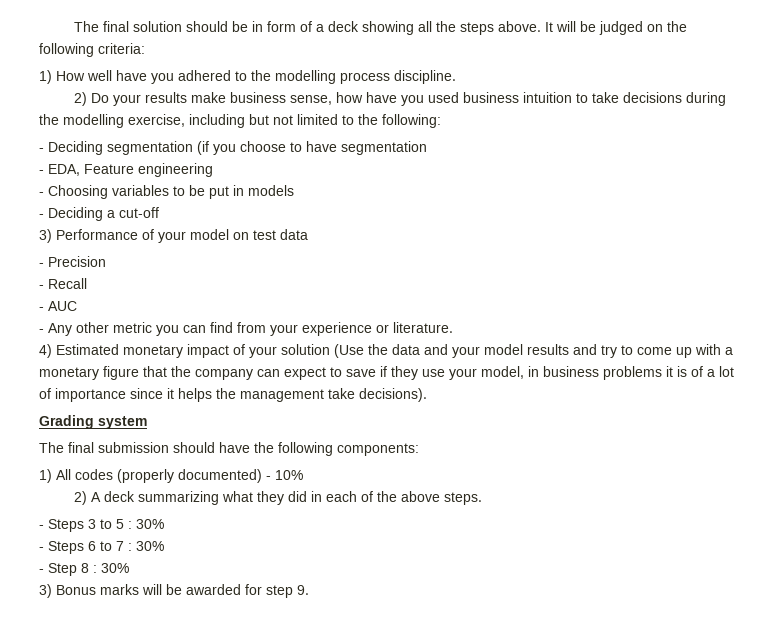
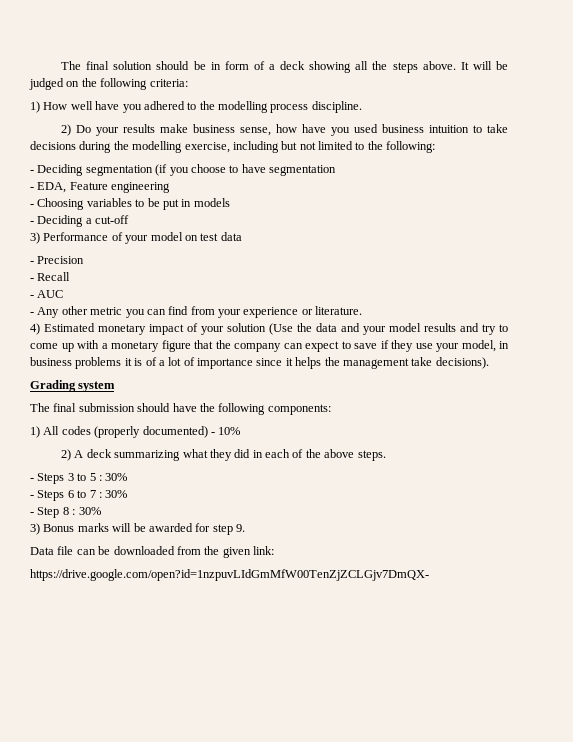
(309, 590) none -> [30,546,274,558] [30,569,429,581] // Data file can be downloaded from the given link: // https://drive.google.com/open?id=1nzpuvLIdGmMfW00TenZjZCLGjv7DmQX-

